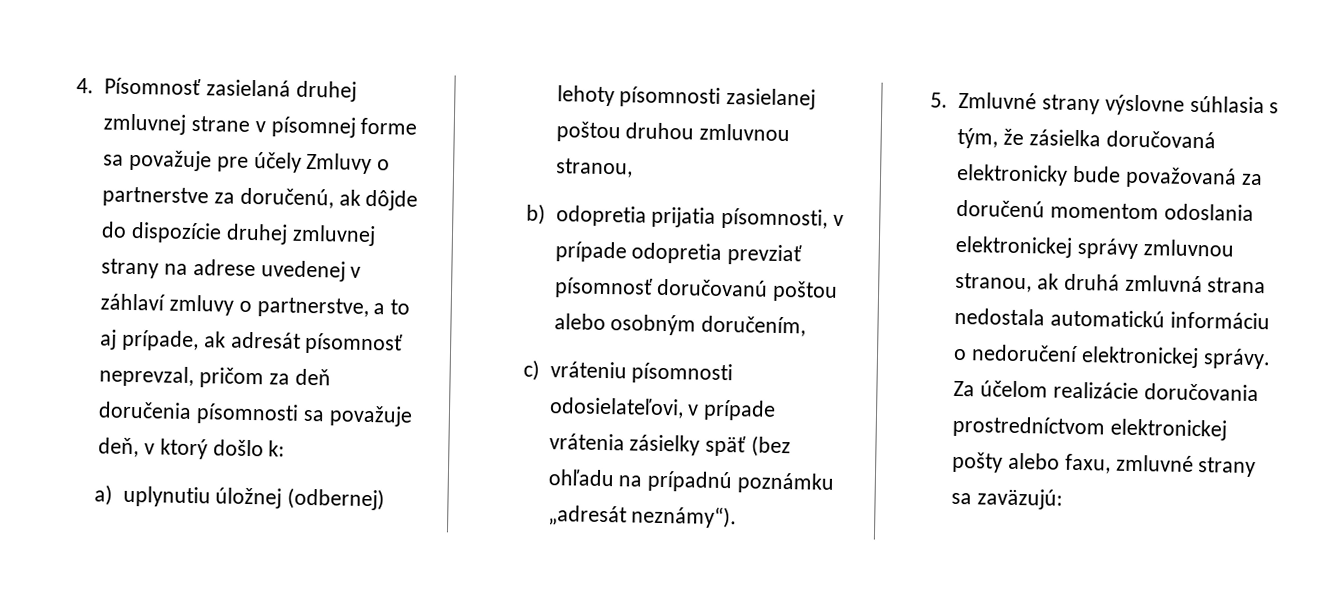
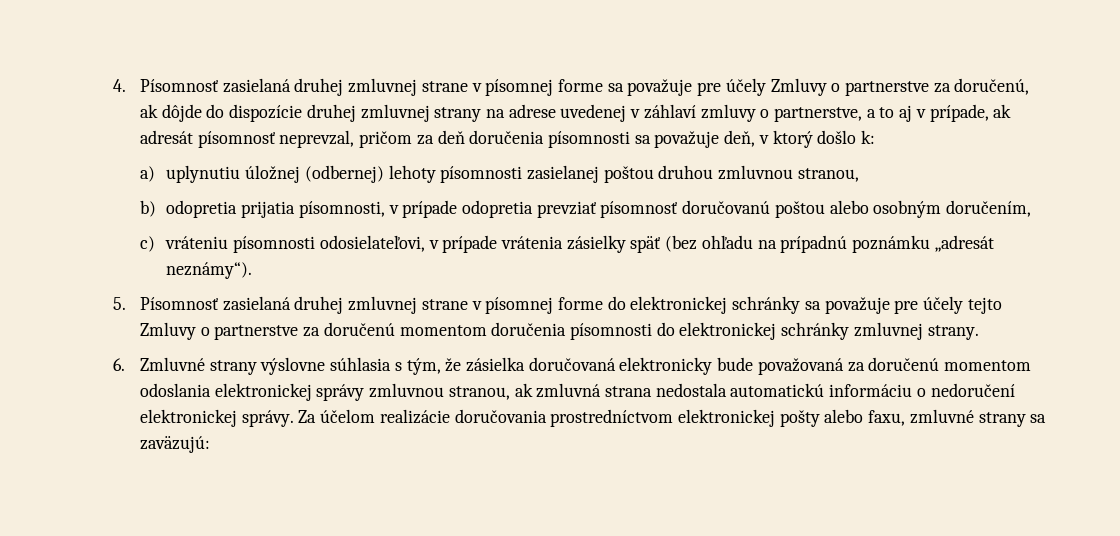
(118, 339) none -> [915,109,926,118] v
(949, 100) none -> [139,296,1002,314] [139,322,979,340] [113,358,126,371] Písomnosť zasielaná druhej zmluvnej strane v písomnej forme do elektronickej schránky sa považuje pre účely tejto Zmluvy o partnerstve za doručenú momentom doručenia písomnosti do elektronickej schránky zmluvnej strany. // 6.
[1063,273,1120,291] druhá -> (533, 390) none

